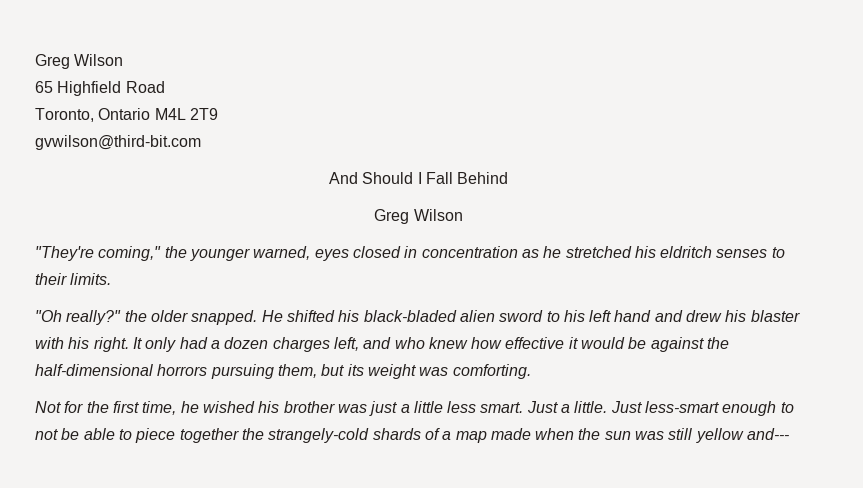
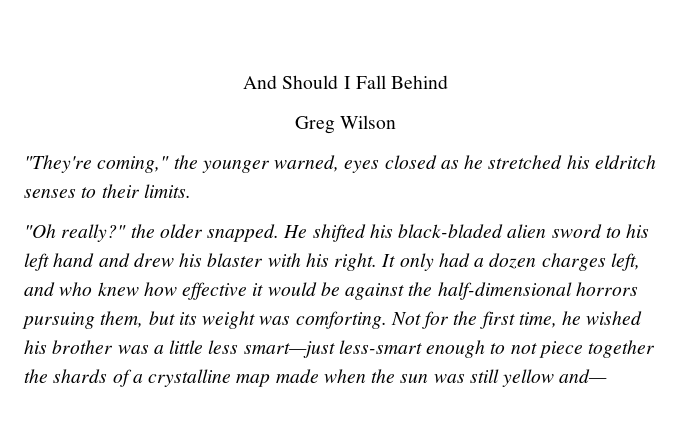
[35,54,124,69] [35,81,165,96] [35,108,218,122] [35,135,201,150] Greg Wilson // 65 Highfield Road // Toronto, Ontario M4L 2T9 // gvwilson@third-bit.com // -> (242, 82) none
[404,246,518,258] in concentration -> (437, 162) none
(531, 371) // -> (387, 320) none
[369,401,398,416] just -> (149, 349) none
[480,401,642,413] smart. Just a little. Just -> [243,341,335,358] smart—just
[61,428,132,440] be able to -> (537, 348) none
[268,428,370,443] strangely-cold -> (48, 376) none
(452, 435) none -> [148,369,232,387] crystalline
[747,428,790,440] and--- -> [559,369,608,383] and—

